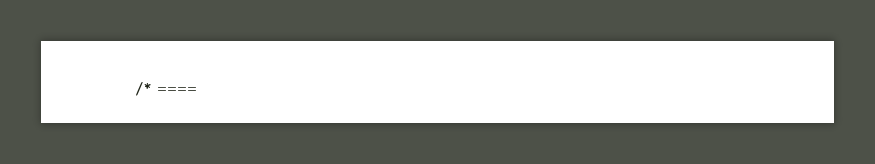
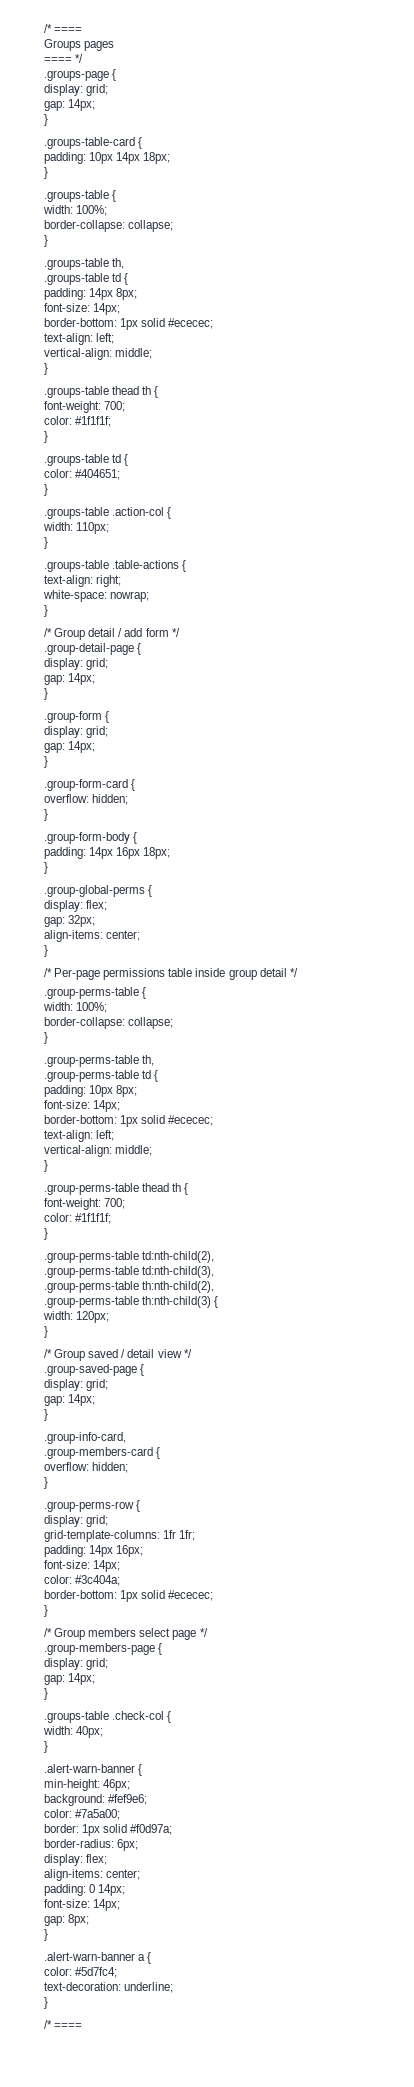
[136,82,197,96] /* ==== -> [44,24,83,33] [44,39,115,51] [44,54,84,63] [44,69,117,81] [44,84,109,96] [44,99,96,111] [44,114,48,126] [44,137,143,149] [44,152,171,164] [44,167,48,179] [44,190,117,202] [43,205,108,216] [44,220,174,232] [44,235,48,247] [44,258,125,270] [44,273,129,285] [44,288,138,300] [44,303,121,315] [44,318,214,330] [44,333,115,345] [44,348,153,360] [44,363,48,375] [44,386,159,398] [44,401,126,413] [44,416,112,427] [44,431,48,443] [44,454,129,466] [44,469,121,480] [44,484,48,496] [44,507,172,519] [43,522,110,534] [44,537,48,549] [44,560,187,572] [44,575,122,587] [43,590,150,602] [44,605,48,617] [44,628,180,640] [44,643,142,655] [44,658,109,670] [44,673,96,685] [44,688,48,700] [44,711,110,723] [44,726,109,738] [44,741,96,753] [44,756,48,768] [44,779,136,791] [44,794,129,805] [44,809,48,821] [44,832,138,844] [44,847,171,859] [44,862,48,874] [44,885,153,897] [44,900,108,912] [44,915,96,927] [44,930,141,942] [44,945,48,957] [44,968,298,980] [44,987,147,999] [43,1002,108,1013] [44,1017,174,1029] [44,1032,48,1044] [44,1055,155,1067] [44,1070,159,1082] [44,1085,138,1097] [44,1100,121,1112] [44,1115,214,1127] [44,1130,115,1142] [44,1145,153,1157] [44,1160,48,1172] [44,1183,189,1195] [44,1198,126,1210] [44,1213,112,1224] [44,1228,48,1240] [44,1251,215,1263] [44,1266,215,1278] [44,1281,215,1293] [44,1296,219,1308] [43,1311,110,1323] [44,1326,48,1338] [44,1349,192,1361] [44,1364,145,1376] [44,1379,109,1391] [44,1394,96,1406] [44,1409,48,1421] [44,1432,126,1444] [44,1447,161,1459] [44,1462,129,1473] [44,1477,48,1489] [44,1500,141,1512] [44,1515,109,1527] [44,1530,196,1542] [44,1545,144,1557] [44,1560,121,1572] [44,1575,121,1586] [44,1590,214,1602] [44,1605,48,1617] [44,1628,208,1640] [44,1643,163,1655] [44,1658,109,1670] [44,1673,96,1685] [44,1688,48,1700] [44,1711,172,1723] [43,1726,104,1738] [44,1741,48,1753] [44,1764,143,1776] [44,1779,131,1791] [44,1794,148,1806] [44,1809,121,1820] [44,1824,173,1836] [44,1839,139,1851] [44,1854,108,1866] [44,1869,141,1881] [44,1884,126,1896] [44,1899,121,1911] [44,1914,90,1926] [44,1929,48,1941] [44,1952,152,1964] [44,1967,118,1978] [44,1982,174,1993] [44,1997,48,2009] [44,2020,83,2029] /* ==== // Groups pages // ==== */ // .groups-page { // display: grid; // gap: 14px; // } // .groups-table-card { // padding: 10px 14px 18px; // } // .groups-table { // width: 100%; // border-collapse: collapse; // } // .groups-table th, // .groups-table td { // padding: 14px 8px; // font-size: 14px; // border-bottom: 1px solid #ececec; // text-align: left; // vertical-align: middle; // } // .groups-table thead th { // font-weight: 700; // color: #1f1f1f; // } // .groups-table td { // color: #404651; // } // .groups-table .action-col { // width: 110px; // } // .groups-table .table-actions { // text-align: right; // white-space: nowrap; // } // /* Group detail / add form */ // .group-detail-page { // display: grid; // gap: 14px; // } // .group-form { // display: grid; // gap: 14px; // } // .group-form-card { // overflow: hidden; // } // .group-form-body { // padding: 14px 16px 18px; // } // .group-global-perms { // display: flex; // gap: 32px; // align-items: center; // } // /* Per-page permissions table inside group detail */ // .group-perms-table { // width: 100%; // border-collapse: collapse; // } // .group-perms-table th, // .group-perms-table td { // padding: 10px 8px; // font-size: 14px; // border-bottom: 1px solid #ececec; // text-align: left; // vertical-align: middle; // } // .group-perms-table thead th { // font-weight: 700; // color: #1f1f1f; // } // .group-perms-table td:nth-child(2), // .group-perms-table td:nth-child(3), // .group-perms-table th:nth-child(2), // .group-perms-table th:nth-child(3) { // width: 120px; // } // /* Group saved / detail view */ // .group-saved-page { // display: grid; // gap: 14px; // } // .group-info-card, // .group-members-card { // overflow: hidden; // } // .group-perms-row { // display: grid; // grid-template-columns: 1fr 1fr; // padding: 14px 16px; // font-size: 14px; // color: #3c404a; // border-bottom: 1px solid #ececec; // } // /* Group members select page */ // .group-members-page { // display: grid; // gap: 14px; // } // .groups-table .check-col { // width: 40px; // } // .alert-warn-banner { // min-height: 46px; // background: #fef9e6; // color: #7a5a00; // border: 1px solid #f0d97a; // border-radius: 6px; // display: flex; // align-items: center; // padding: 0 14px; // font-size: 14px; // gap: 8px; // } // .alert-warn-banner a { // color: #5d7fc4; // text-decoration: underline; // } // /* ====

